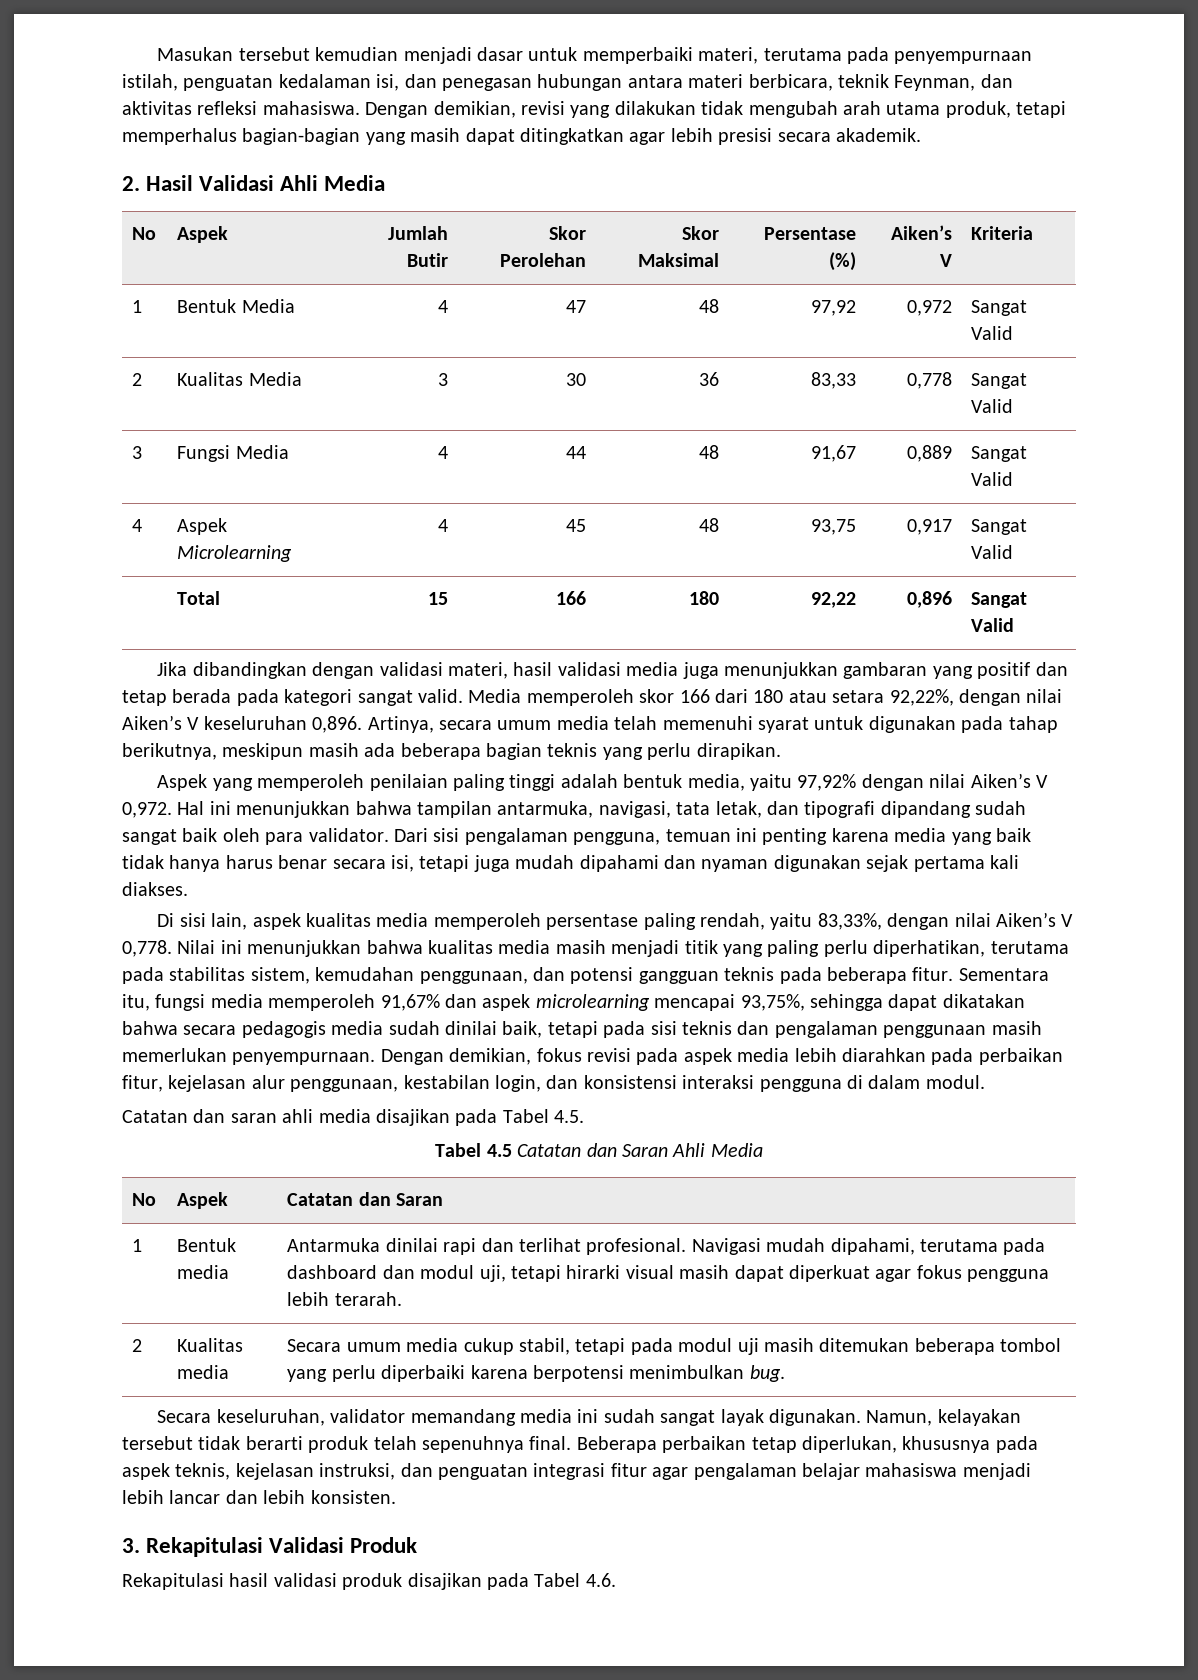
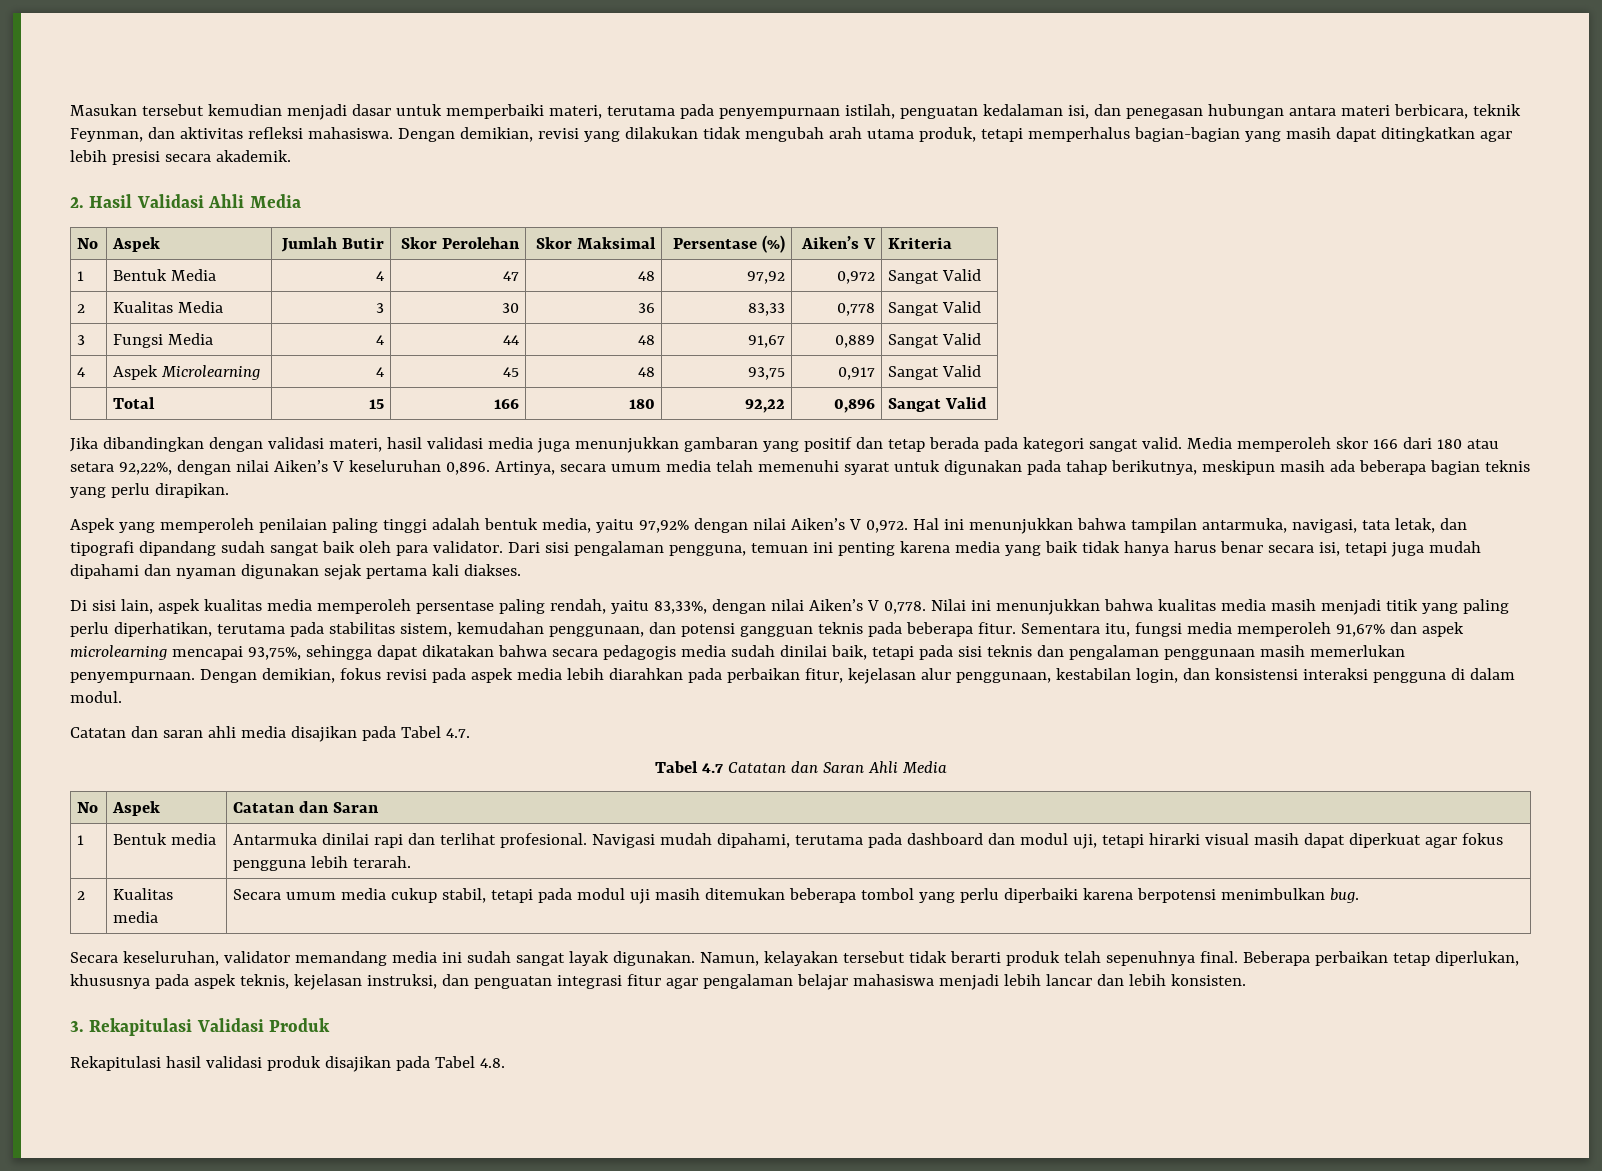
[554,1110,585,1123] [435,1143,512,1157] 4.5. // Tabel 4.5 -> [445,728,470,738] [655,761,724,773] 4.7. // Tabel 4.7
[585,1573,616,1587] 4.6. -> [479,1058,505,1068] 4.8.

